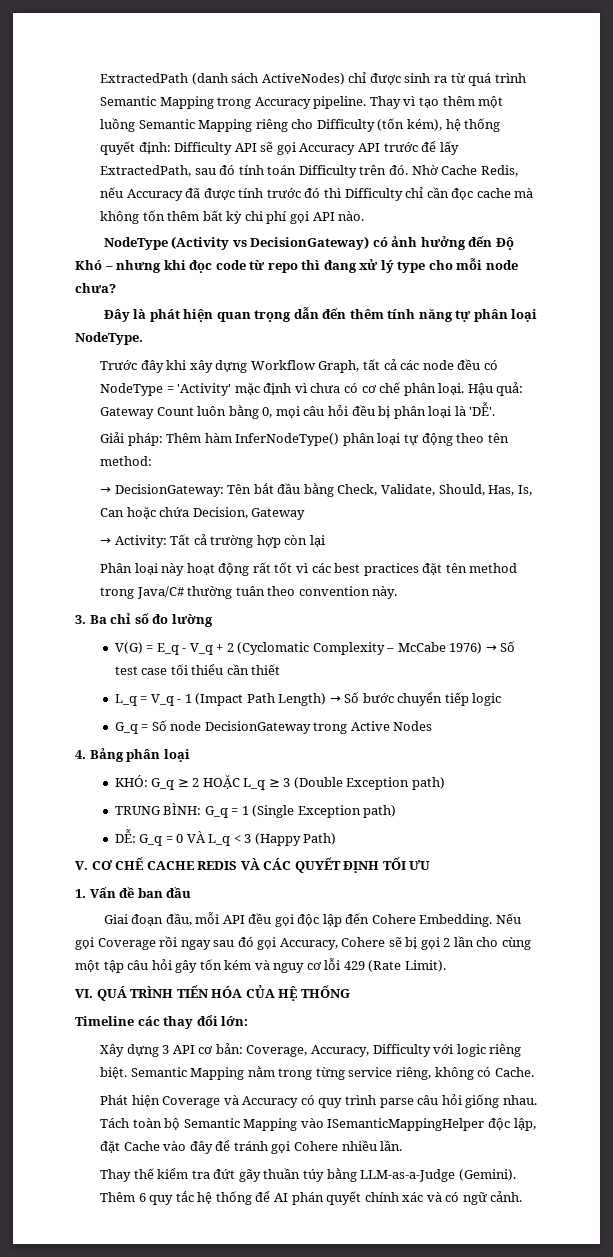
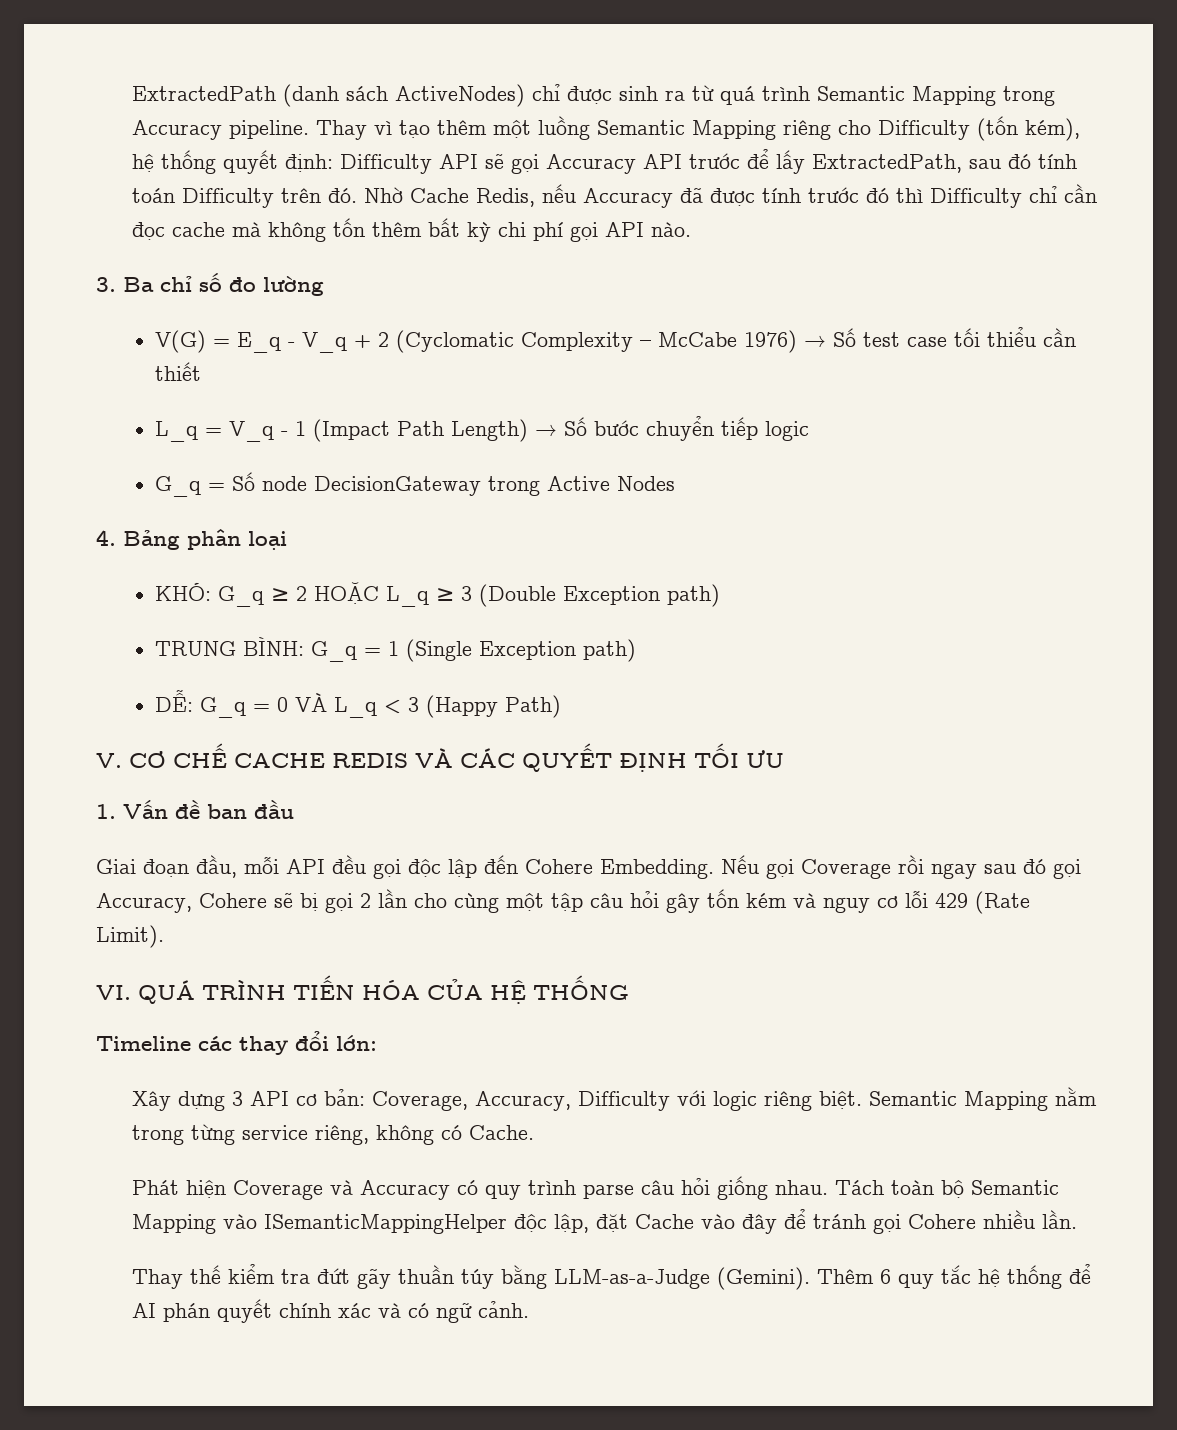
[103,236,514,250] [75,258,518,273] [75,283,116,293] [103,307,538,322] [75,332,143,345] [100,359,498,373] [100,382,524,396] [100,402,496,419] [100,432,509,446] [100,456,153,466] [100,483,532,497] [100,506,306,520] [100,534,325,548] [100,562,518,576] [100,586,398,599] // NodeType (Activity vs DecisionGateway) có ảnh hưởng đến Độ Khó – nhưng khi đọc code từ repo thì đang xử lý type cho mỗi node chưa? // Đây là phát hiện quan trọng dẫn đến thêm tính năng tự phân loại NodeType. // Trước đây khi xây dựng Workflow Graph, tất cả các node đều có NodeType = 'Activity' mặc định vì chưa có cơ chế phân loại. Hậu quả: Gateway Count luôn bằng 0, mọi câu hỏi đều bị phân loại là 'DỄ'. // Giải pháp: Thêm hàm InferNodeType() phân loại tự động theo tên method: // → DecisionGateway: Tên bắt đầu bằng Check, Validate, Should, Has, Is, Can hoặc chứa Decision, Gateway // → Activity: Tất cả trường hợp còn lại // Phân loại này hoạt động rất tốt vì các best practices đặt tên method trong Java/C# thường tuân theo convention này. -> (691, 229) none

